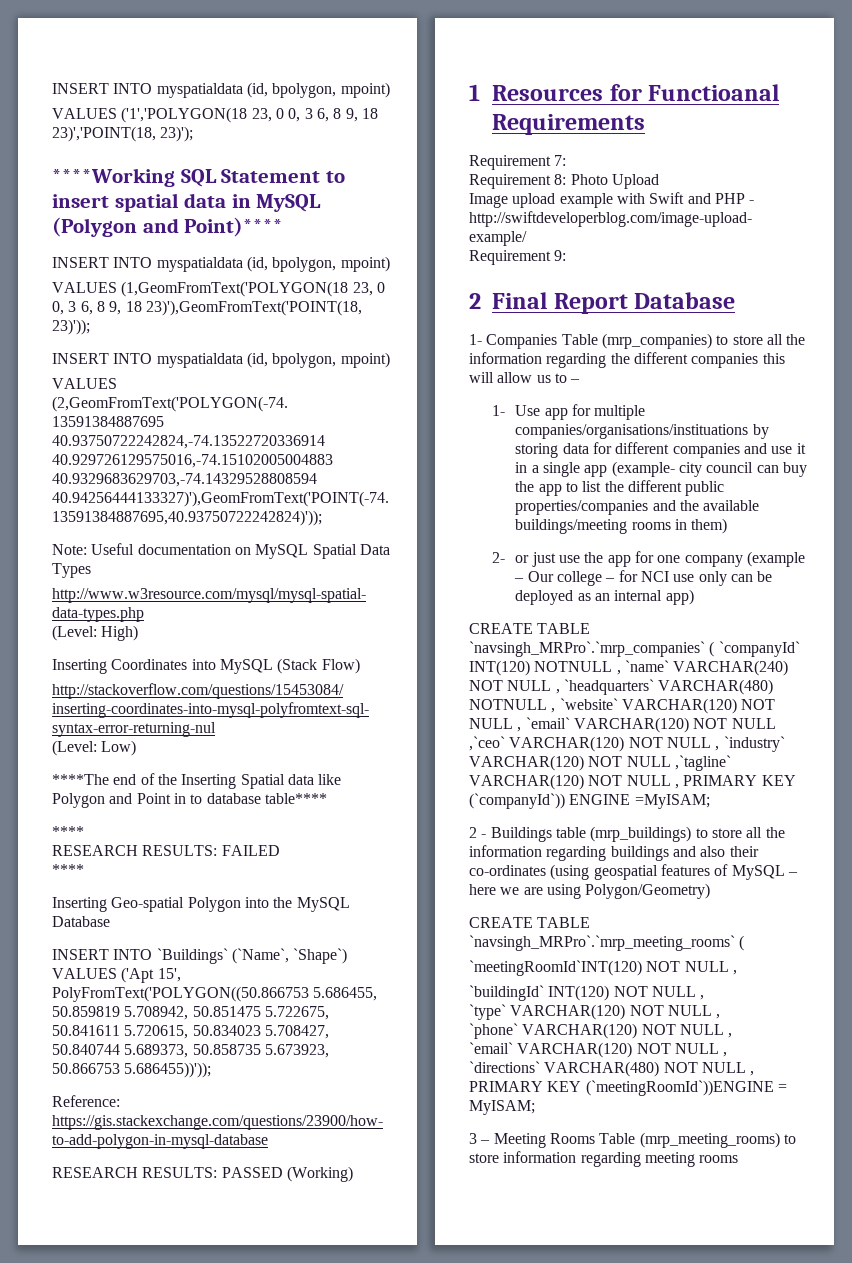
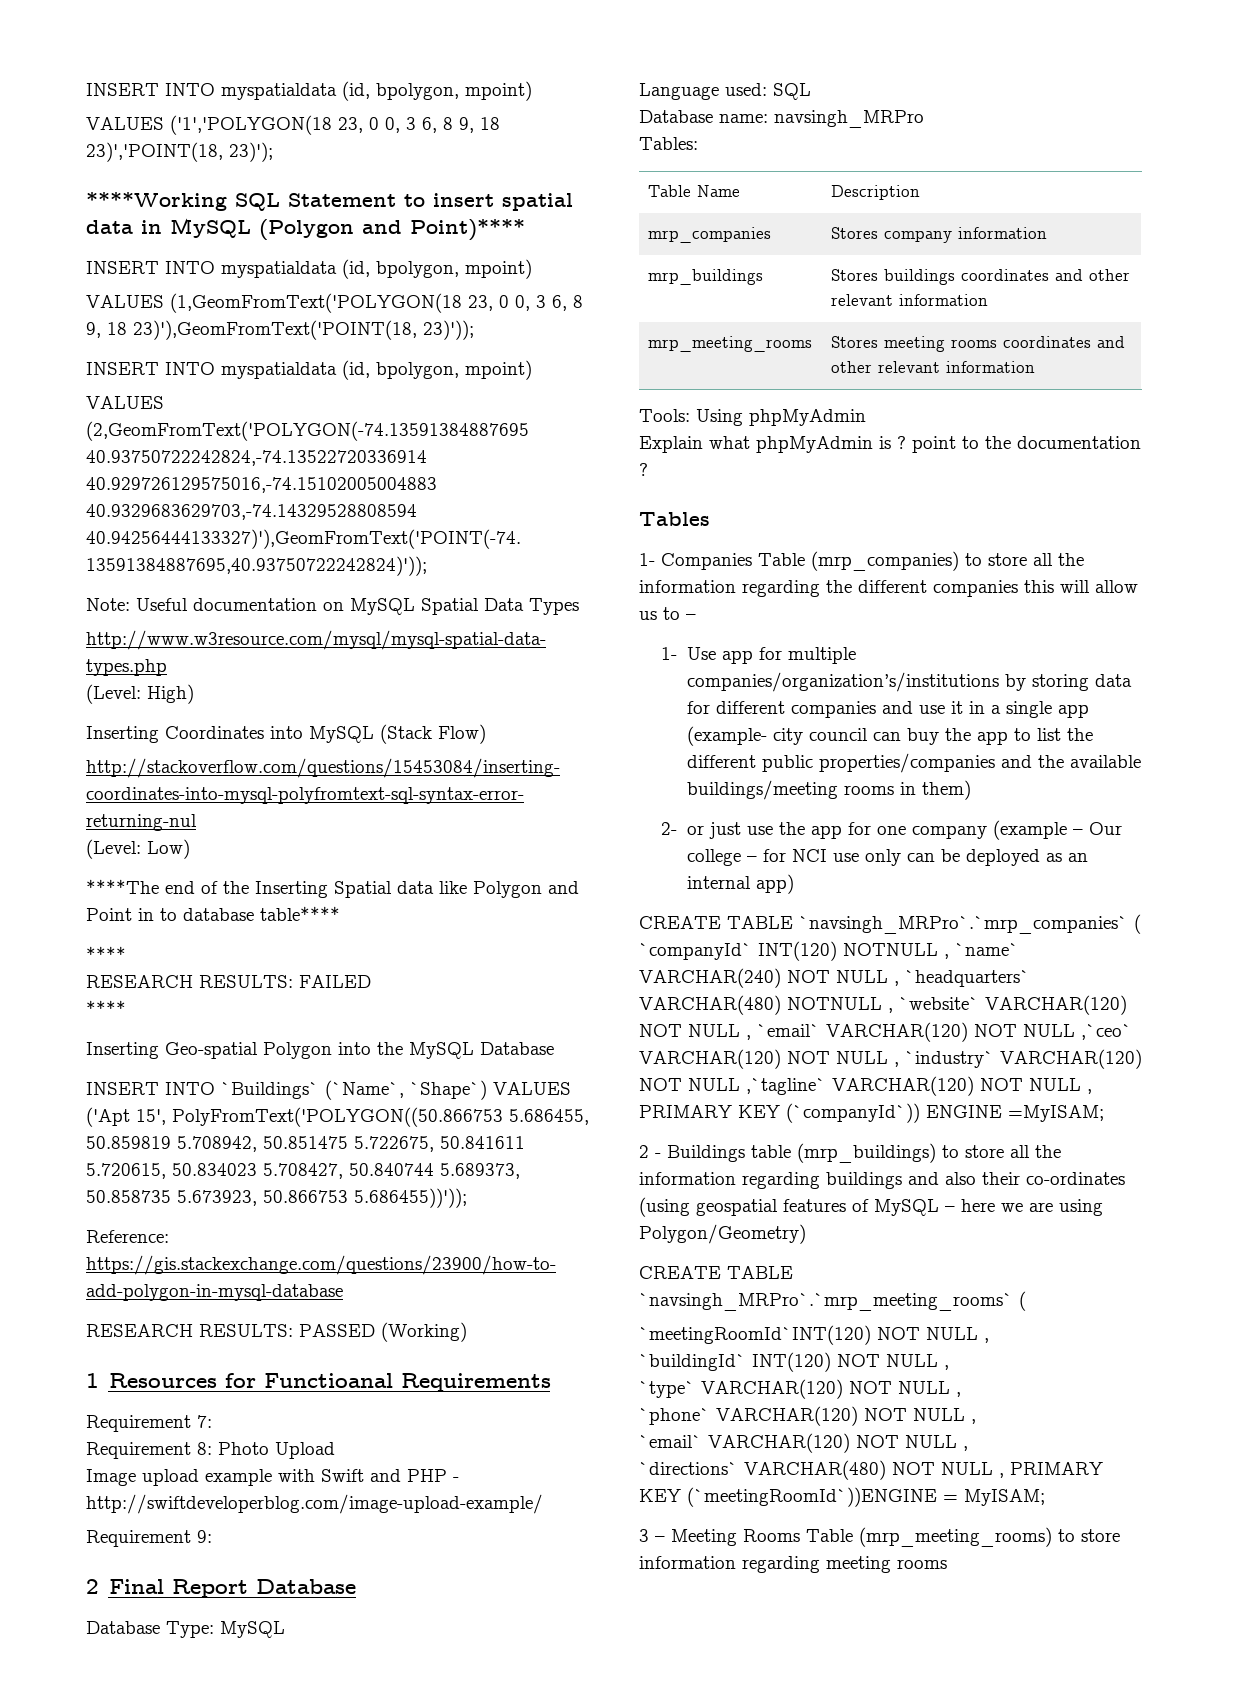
(736, 300) none -> [86,1621,285,1638] [639,83,811,100] [639,110,924,128] [639,137,698,150] [648,185,741,197] [831,185,921,200] [648,227,772,243] [831,227,1048,243] [648,269,764,285] [831,269,1131,285] [831,294,989,306] [648,336,813,352] [831,336,1126,352] [831,361,1036,373] [639,409,866,426] [639,436,1141,453] [639,463,648,476] [639,512,710,526] // Database Type: MySQL // Language used: SQL // Database name: navsingh_MRPro // Tables: // Table Name | Description // mrp_companies | Stores company information // mrp_buildings | Stores buildings coordinates and other relevant information // mrp_meeting_rooms | Stores meeting rooms coordinates and other relevant information // Tools: Using phpMyAdmin // Explain what phpMyAdmin is ? point to the documentation ? // Tables
[515,424,749,439] companies/organisations/instituations -> [686,672,999,692] companies/organization’s/institutions

